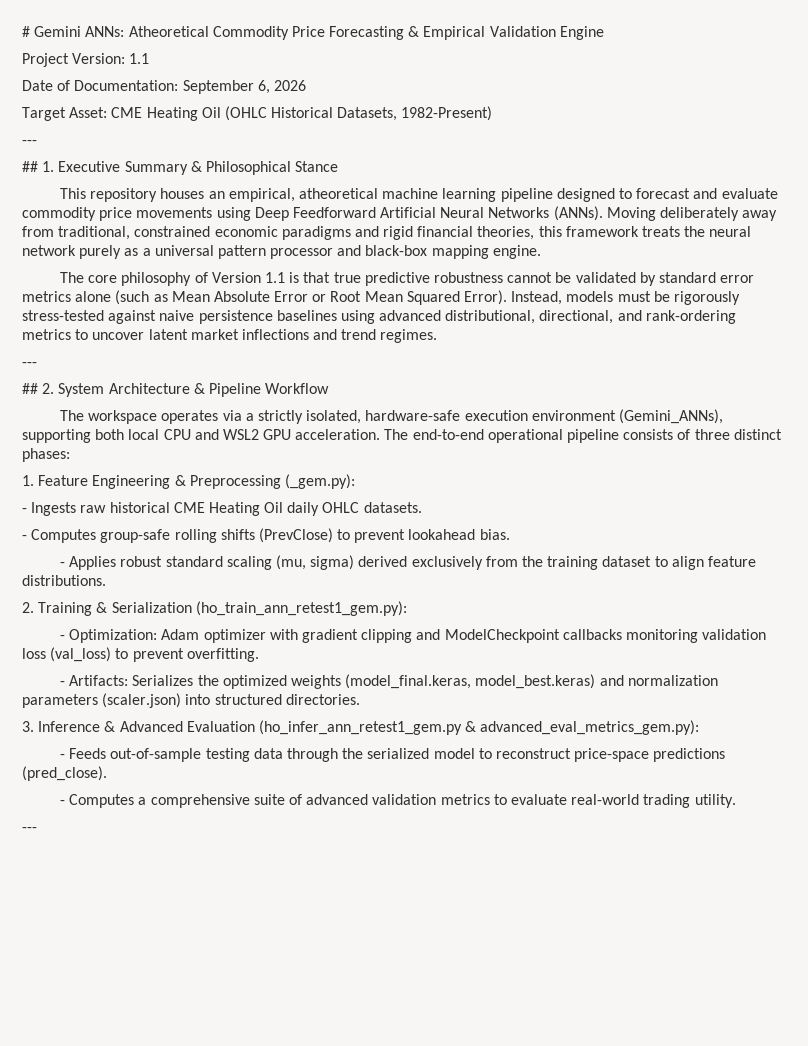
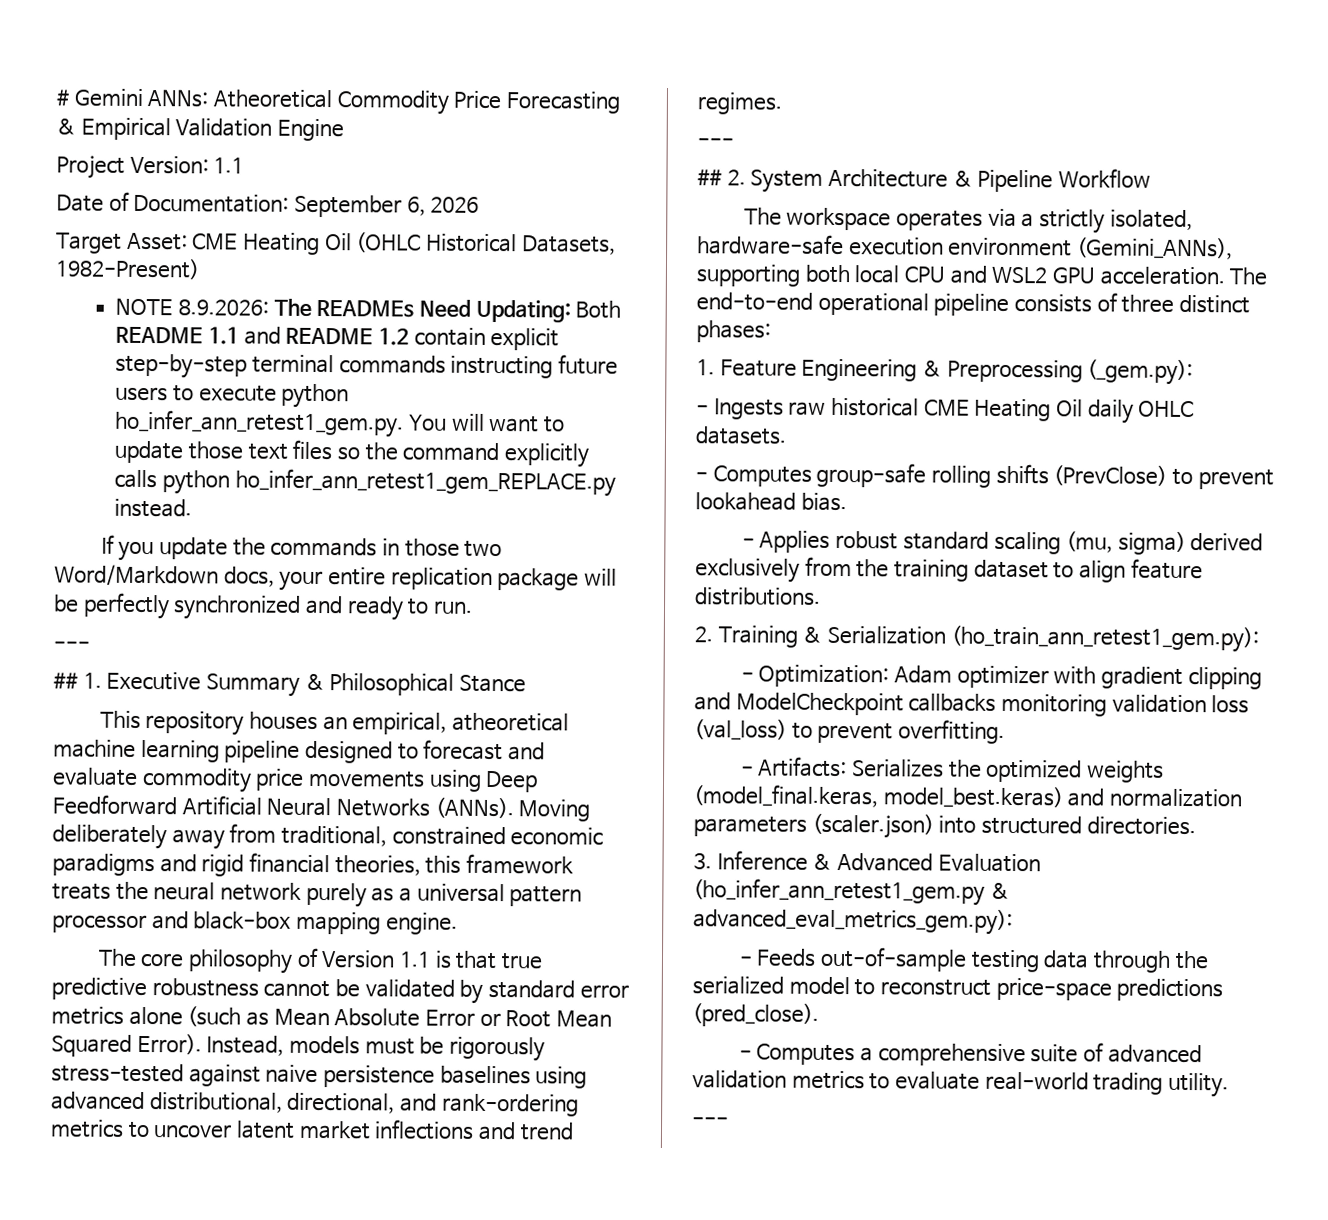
(493, 113) none -> [115,297,622,323] [115,326,560,351] [115,353,618,379] [115,383,350,409] [114,409,565,438] [114,439,589,468] [114,468,616,497] [114,498,193,518] [100,534,503,562] [54,564,617,592] [53,592,473,621] // NOTE 8.9.2026: The READMEs Need Updating: Both README 1.1 and README 1.2 contain explicit step-by-step terminal commands instructing future users to execute python ho_infer_ann_retest1_gem.py. You will want to update those text files so the command explicitly calls python ho_infer_ann_retest1_gem_REPLACE.py instead. // If you update the commands in those two Word/Markdown docs, your entire replication package will be perfectly synchronized and ready to run.

